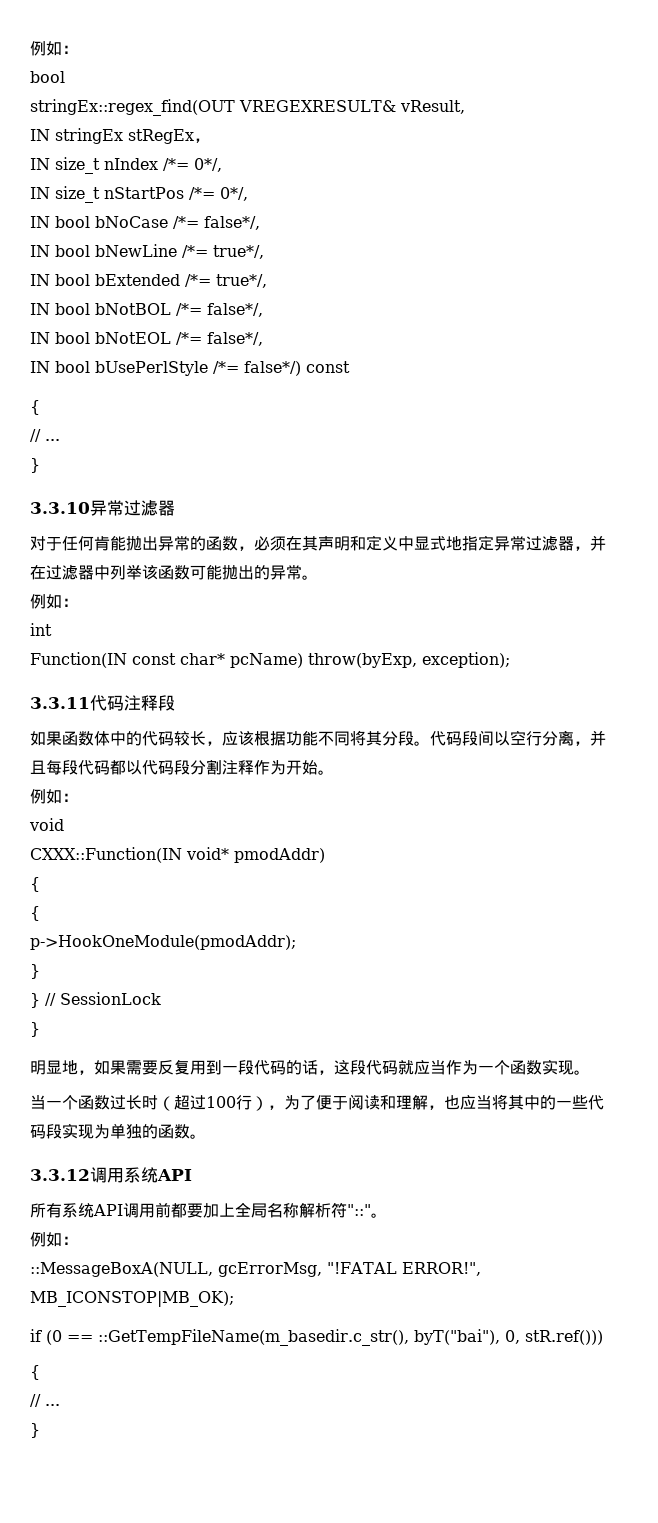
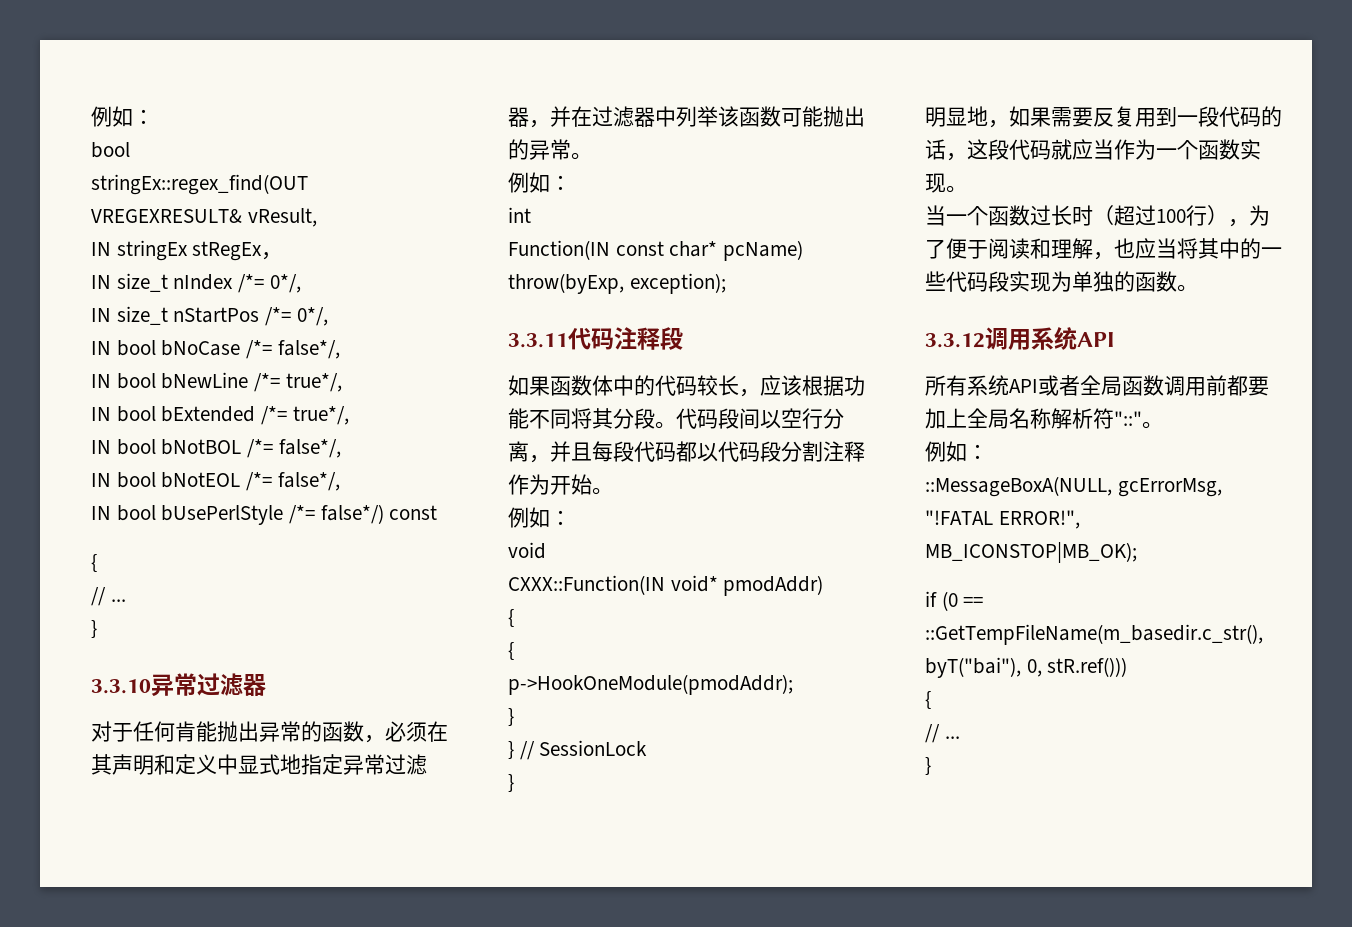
(123, 1210) none -> [1038,375,1164,396] 或者全局函数

